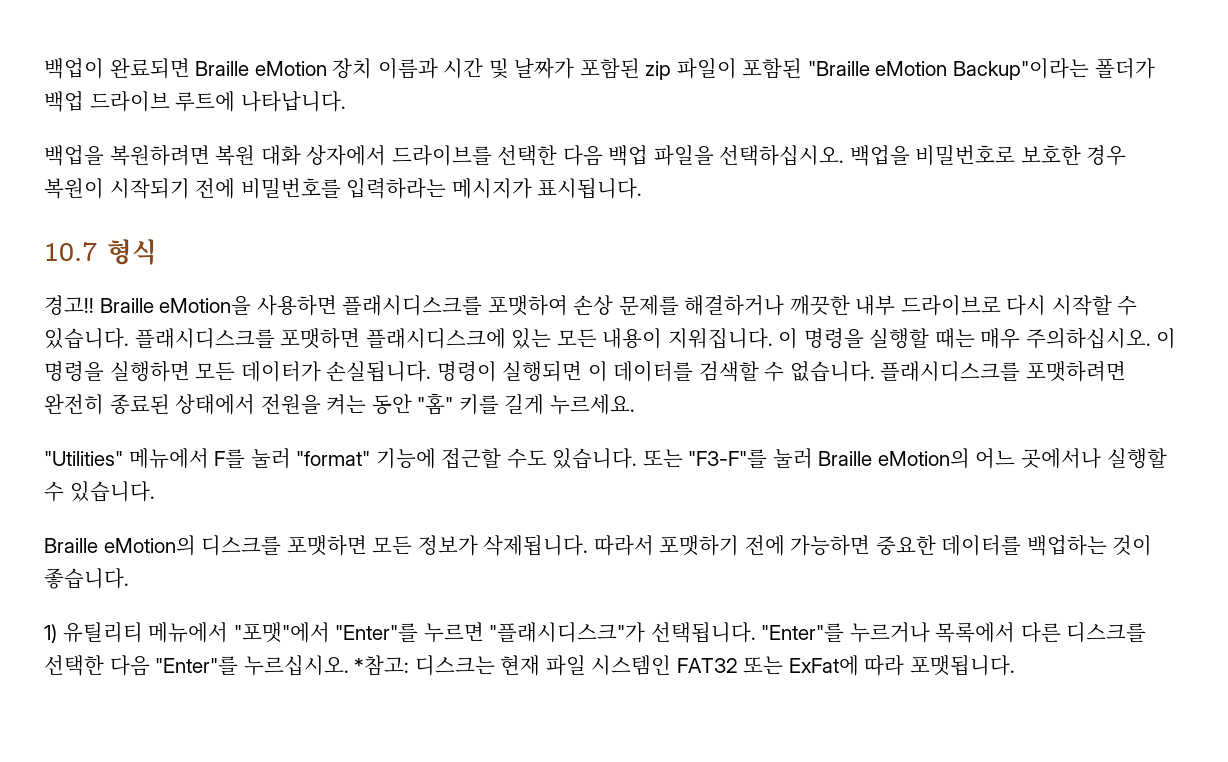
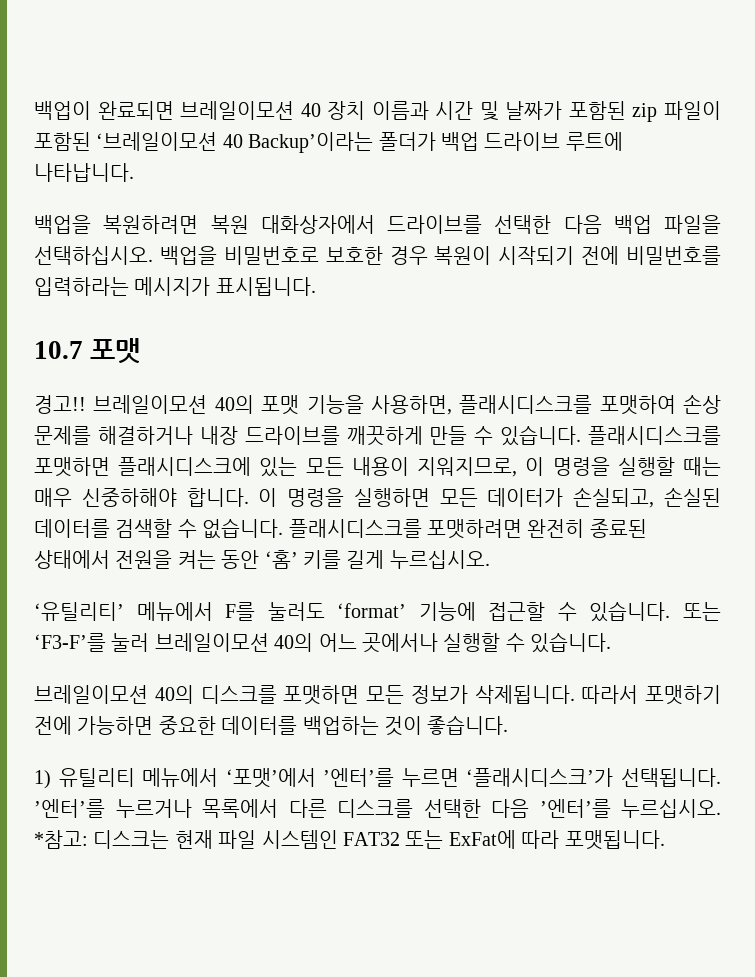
[195,61,327,76] Braille eMotion -> [180,101,321,120] 브레일이모션 40
[807,58,1090,80] "Braille eMotion Backup"이라는 -> [96,132,374,153] ‘브레일이모션 40 Backup’이라는
[260,145,387,166] 대화 상자에서 -> [260,215,375,234] 대화상자에서
[107,239,157,265] 형식 -> [90,338,141,364] 포맷
[99,295,337,316] Braille eMotion을 사용하면 -> [93,395,452,415] 브레일이모션 40의 포맷 기능을 사용하면,
[789,295,1112,316] 깨끗한 내부 드라이브로 다시 시작할 -> [199,426,468,446] 내장 드라이브를 깨끗하게 만들
[667,328,773,349] 지워집니다. -> [417,457,518,477] 지워지므로,
[1025,328,1151,349] 주의하십시오. -> [81,488,249,507] 신중하해야 합니다.
[326,361,608,382] 손실됩니다. 명령이 실행되면 이 -> [573,487,721,508] 손실되고, 손실된
[417,393,454,415] "홈" -> [264,550,298,569] ‘홈’
[549,394,635,415] [44,448,371,469] 누르세요. // "Utilities" 메뉴에서 F를 눌러 "format" -> [389,550,490,569] [34,602,407,621] 누르십시오. // ‘유틸리티’ 메뉴에서 F를 눌러도 ‘format’
[506,448,547,469] 수도 -> [557,602,577,621] 수
[688,448,970,469] "F3-F"를 눌러 Braille eMotion의 -> [34,633,314,652] ‘F3-F’를 눌러 브레일이모션 40의
[44,535,196,556] Braille eMotion의 -> [34,685,194,704] 브레일이모션 40의
[233,622,845,643] "포맷"에서 "Enter"를 누르면 "플래시디스크"가 선택됩니다. "Enter"를 -> [225,768,721,788] [34,799,105,818] ‘포맷’에서 ’엔터’를 누르면 ‘플래시디스크’가 선택됩니다. ’엔터’를
[155,656,239,675] "Enter"를 -> [539,799,611,818] ’엔터’를

